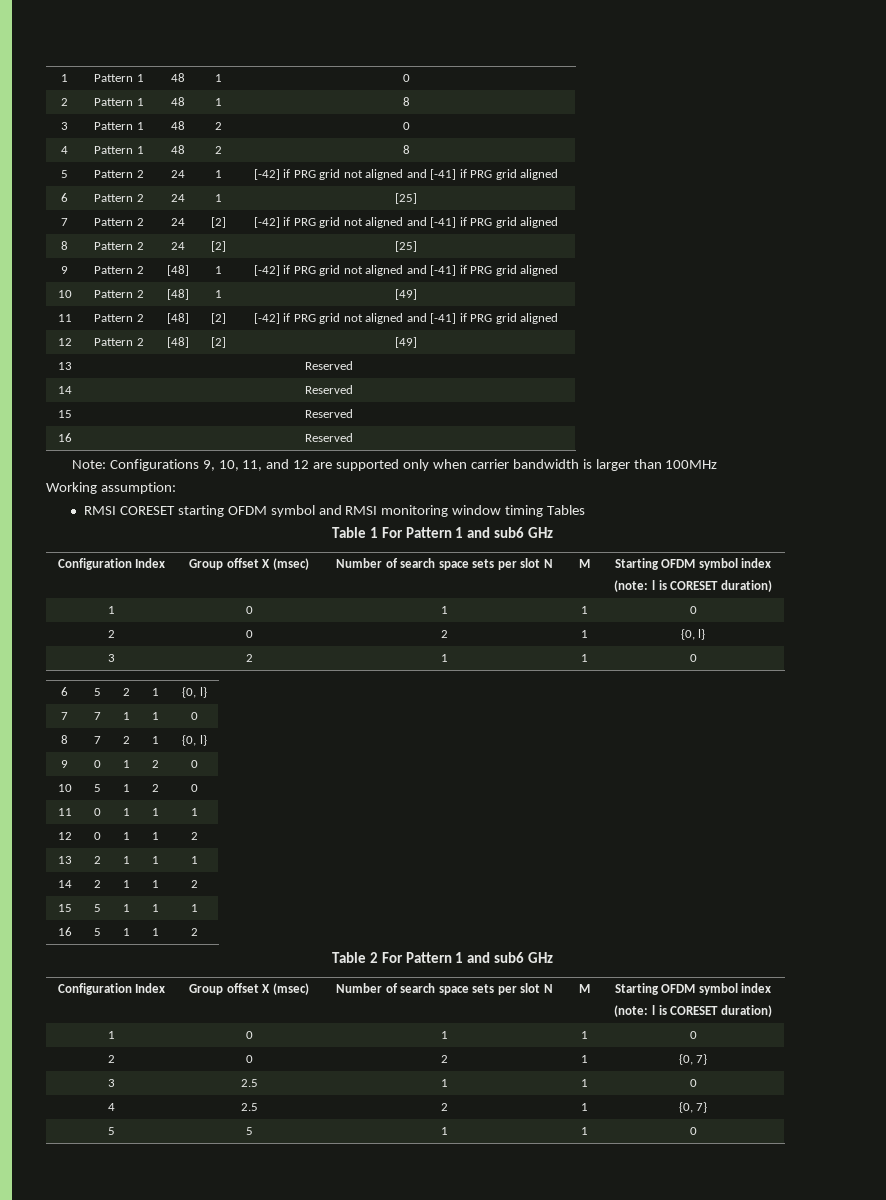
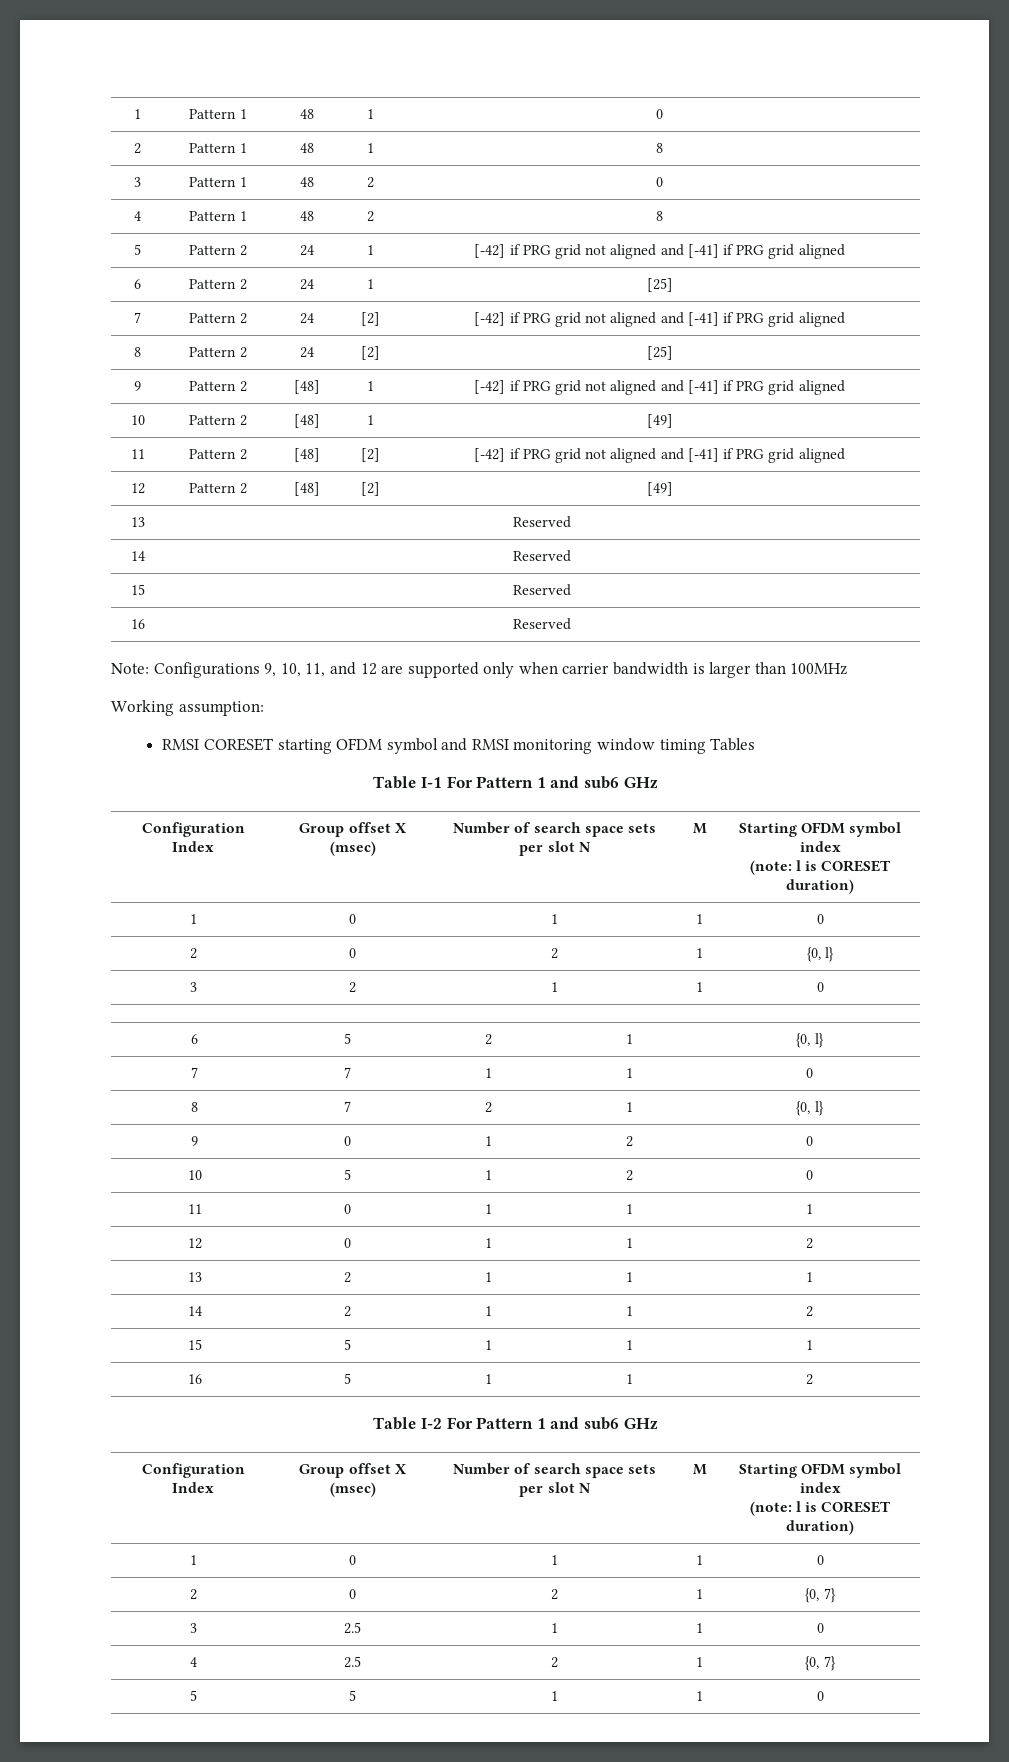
[369,527,378,538] 1 -> [421,777,443,788] I-1
[369,952,378,963] 2 -> [421,1418,443,1429] I-2

